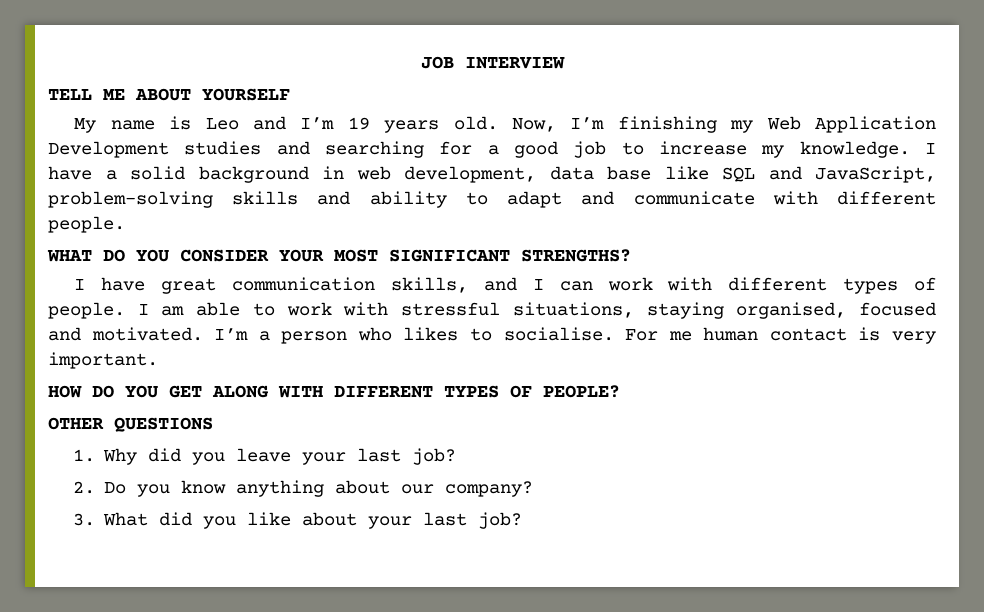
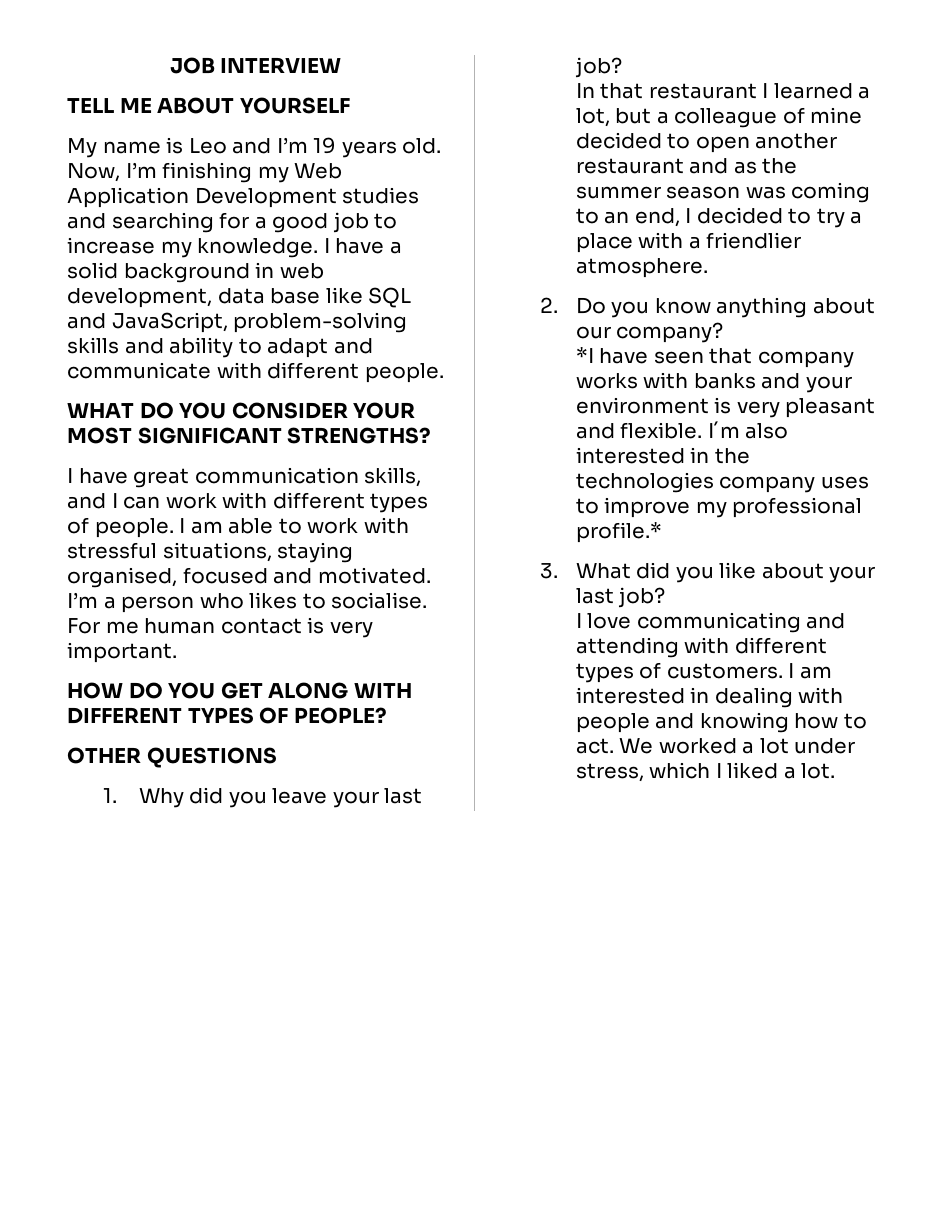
(457, 456) none -> [575,83,871,99] [575,107,863,128] [575,132,838,153] [575,158,798,174] [575,182,871,203] [575,207,863,228] [575,232,802,253] [575,258,708,278] // In that restaurant I learned a lot, but a colleague of mine decided to open another restaurant and as the summer season was coming to an end, I decided to try a place with a friendlier atmosphere.
(534, 489) none -> [575,347,854,368] [575,372,852,393] [575,397,876,418] [575,421,789,439] [575,447,750,464] [575,472,869,493] [575,497,863,518] [575,522,662,543] // *I have seen that company works with banks and your environment is very pleasant and flexible. I´m also interested in the technologies company uses to improve my professional profile.*
(523, 520) none -> [575,612,846,633] [575,637,827,658] [575,662,832,683] [575,687,844,708] [575,712,867,733] [575,738,856,754] [575,762,836,782] // I love communicating and attending with different types of customers. I am interested in dealing with people and knowing how to act. We worked a lot under stress, which I liked a lot.

